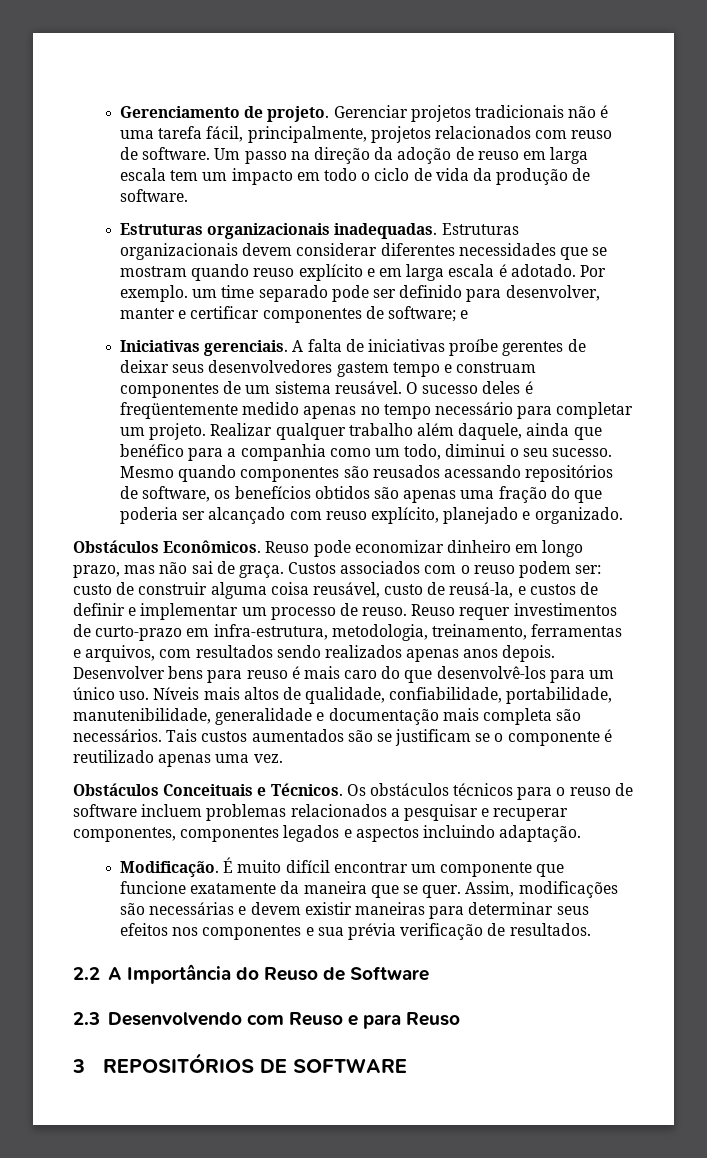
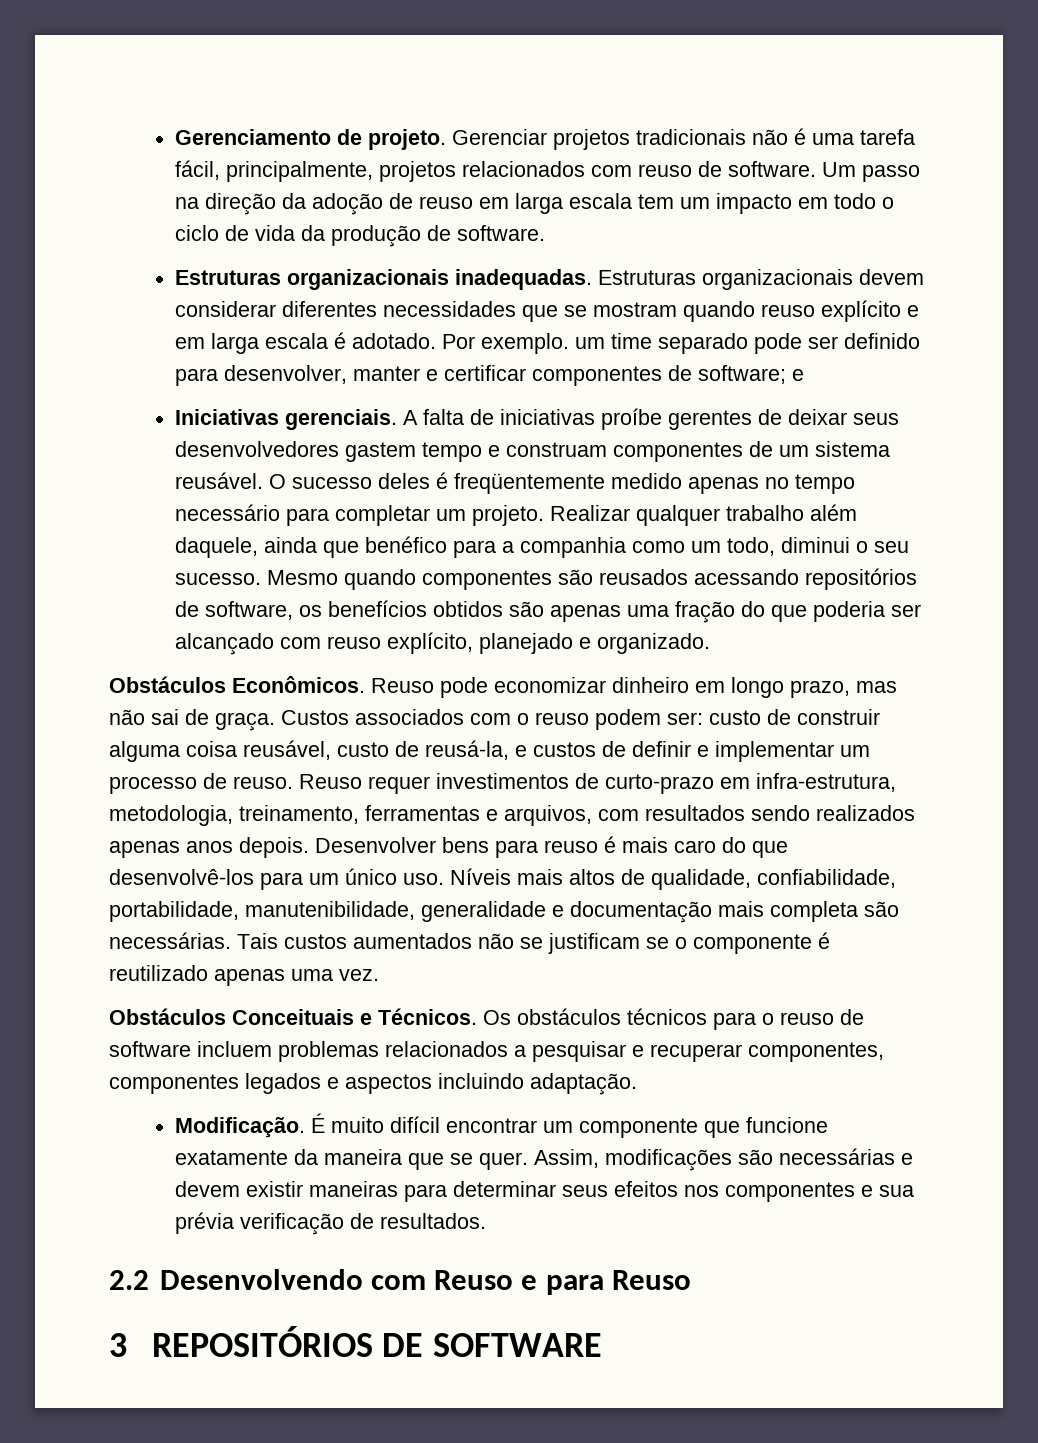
[73,729,162,742] necessários. -> [109,932,231,949] necessárias.
[347,730,373,742] são -> [478,933,514,949] não
[107,964,430,984] [73,1012,100,1025] A Importância do Reuso de Software // 2.3 -> (149, 1280) none

